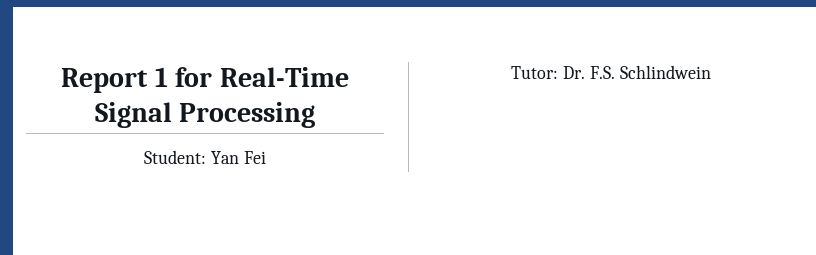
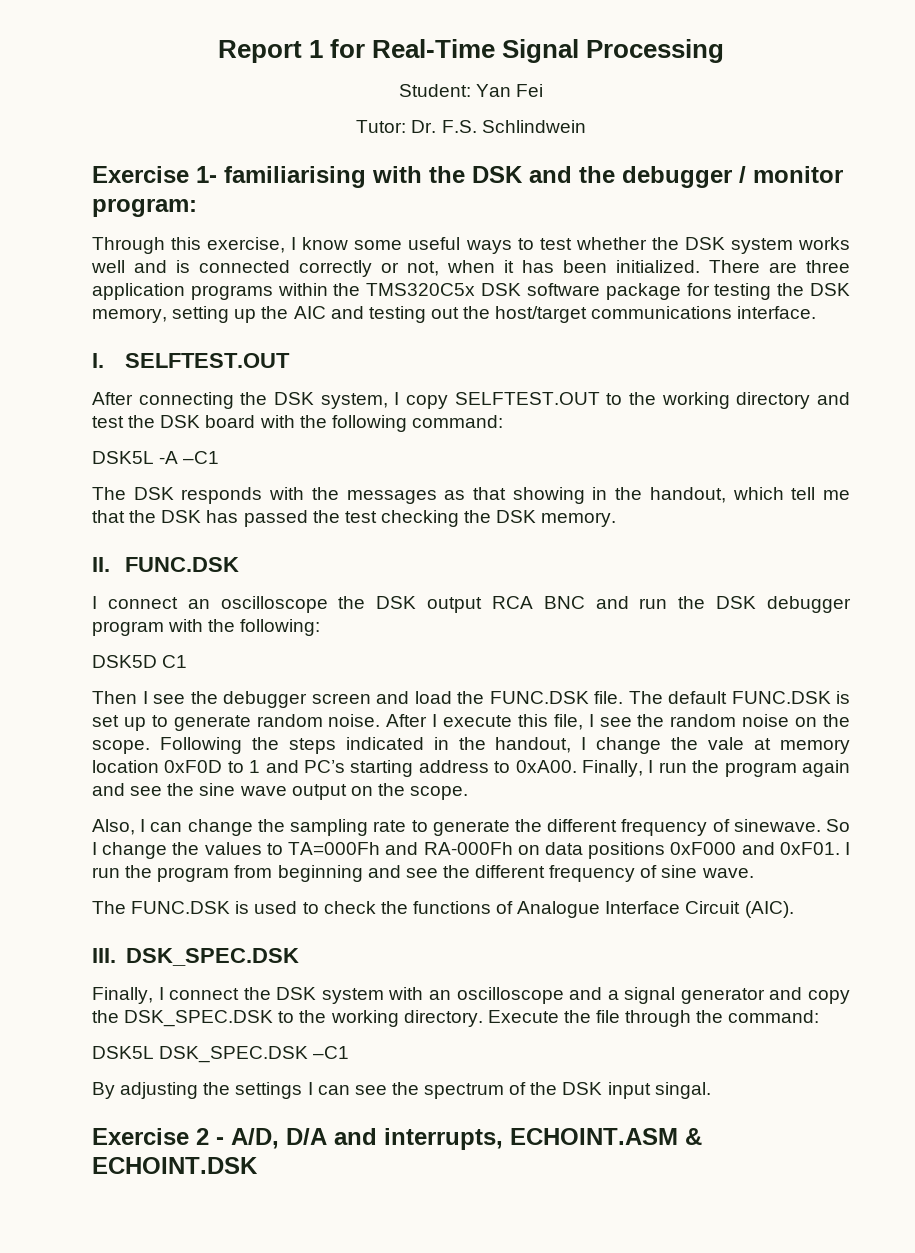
(711, 72) none -> [92,166,843,188] [92,199,197,217] [92,237,850,254] [91,260,850,277] [92,283,851,300] [92,306,817,323] [92,353,290,368] [92,392,850,409] [92,415,503,432] [92,451,220,464] [92,487,850,504] [92,510,617,527] [92,557,239,572] [92,596,851,613] [92,619,321,636] [92,655,188,668] [92,691,850,708] [92,714,850,731] [92,737,850,754] [92,760,850,777] [92,783,469,800] [92,819,850,836] [92,842,850,859] [92,865,754,882] [92,901,794,918] [92,948,299,966] [92,987,850,1004] [92,1010,820,1027] [92,1046,350,1063] [92,1082,711,1099] [92,1128,702,1150] [92,1157,258,1174] // Exercise 1- familiarising with the DSK and the debugger / monitor program: // Through this exercise, I know some useful ways to test whether the DSK system works well and is connected correctly or not, when it has been initialized. There are three application programs within the TMS320C5x DSK software package for testing the DSK memory, setting up the AIC and testing out the host/target communications interface. // I. SELFTEST.OUT // After connecting the DSK system, I copy SELFTEST.OUT to the working directory and test the DSK board with the following command: // DSK5L -A –C1 // The DSK responds with the messages as that showing in the handout, which tell me that the DSK has passed the test checking the DSK memory. // II. FUNC.DSK // I connect an oscilloscope the DSK output RCA BNC and run the DSK debugger program with the following: // DSK5D C1 // Then I see the debugger screen and load the FUNC.DSK file. The default FUNC.DSK is set up to generate random noise. After I execute this file, I see the random noise on the scope. Following the steps indicated in the handout, I change the vale at memory location 0xF0D to 1 and PC’s starting address to 0xA00. Finally, I run the program again and see the sine wave output on the scope. // Also, I can change the sampling rate to generate the different frequency of sinewave. So I change the values to TA=000Fh and RA-000Fh on data positions 0xF000 and 0xF01. I run the program from beginning and see the different frequency of sine wave. // The FUNC.DSK is used to check the functions of Analogue Interface Circuit (AIC). // III. DSK_SPEC.DSK // Finally, I connect the DSK system with an oscilloscope and a signal generator and copy the DSK_SPEC.DSK to the working directory. Execute the file through the command: // DSK5L DSK_SPEC.DSK –C1 // By adjusting the settings I can see the spectrum of the DSK input singal. // Exercise 2 - A/D, D/A and interrupts, ECHOINT.ASM & ECHOINT.DSK

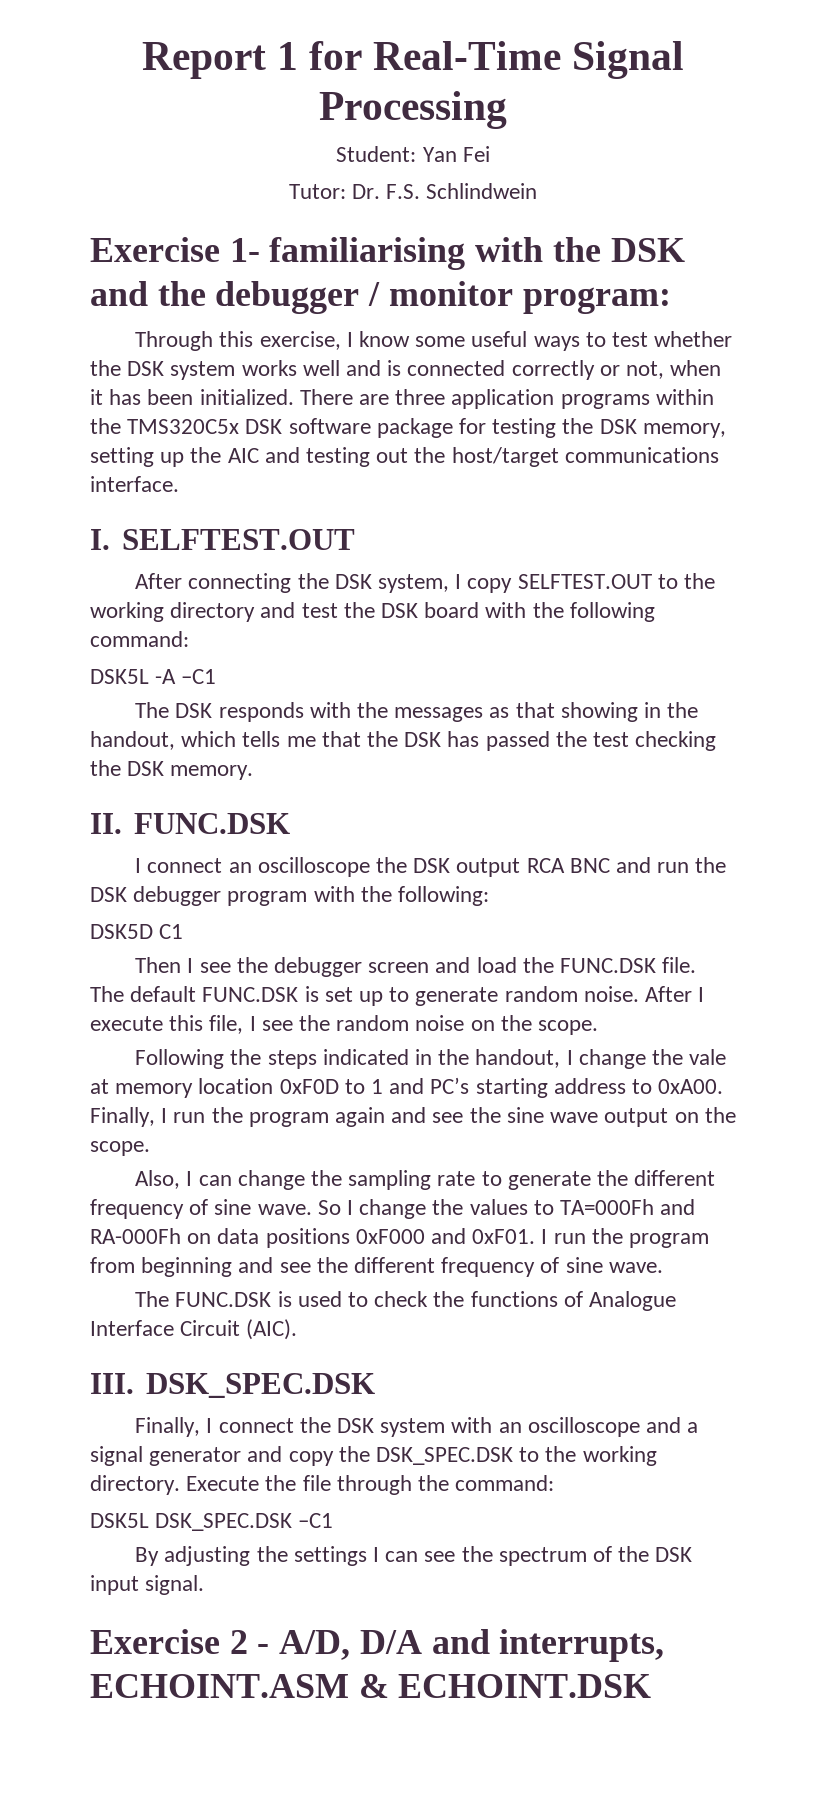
[791,487,816,500] tell -> [242,731,281,747] tells
(150, 747) none -> (599, 1027) //
[733,819,821,832] sinewave. -> [214,1199,312,1215] sine wave.
[654,1082,711,1099] singal. -> [145,1575,205,1595] signal.

